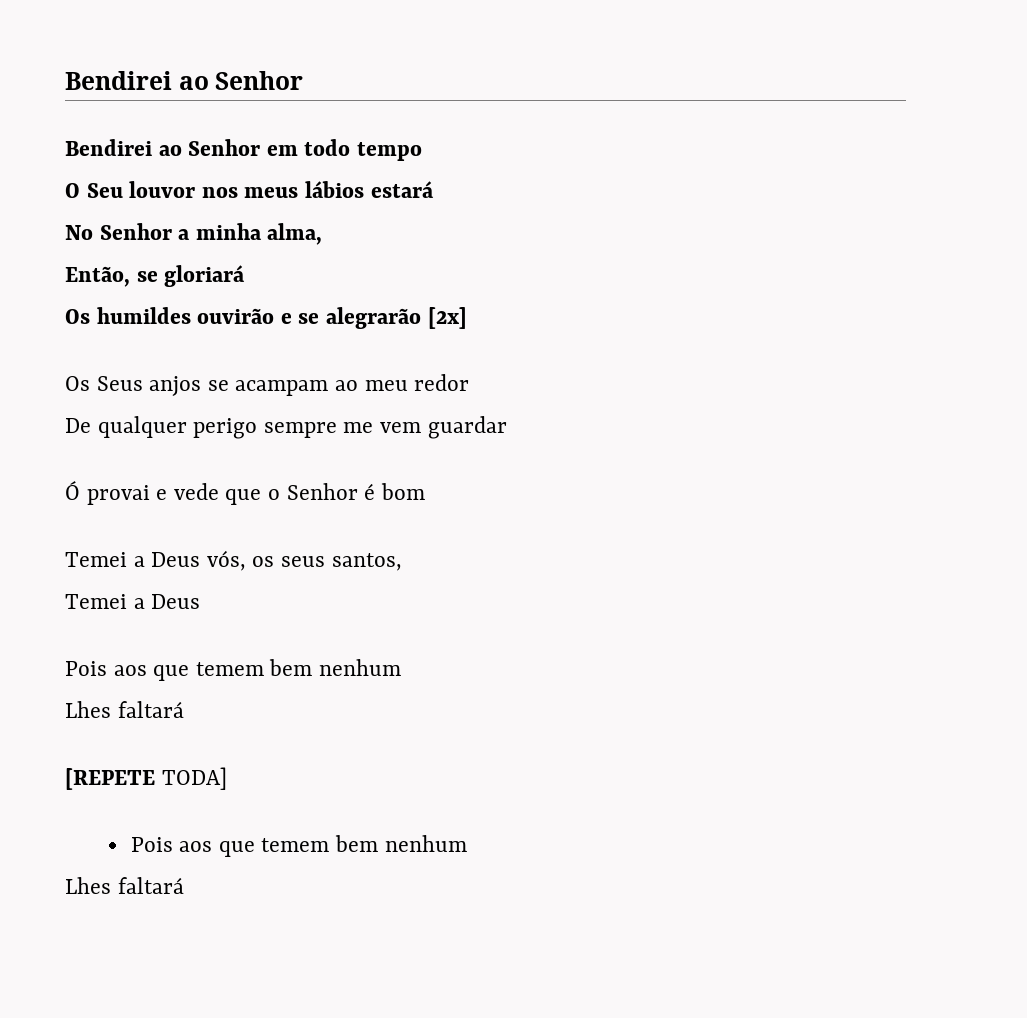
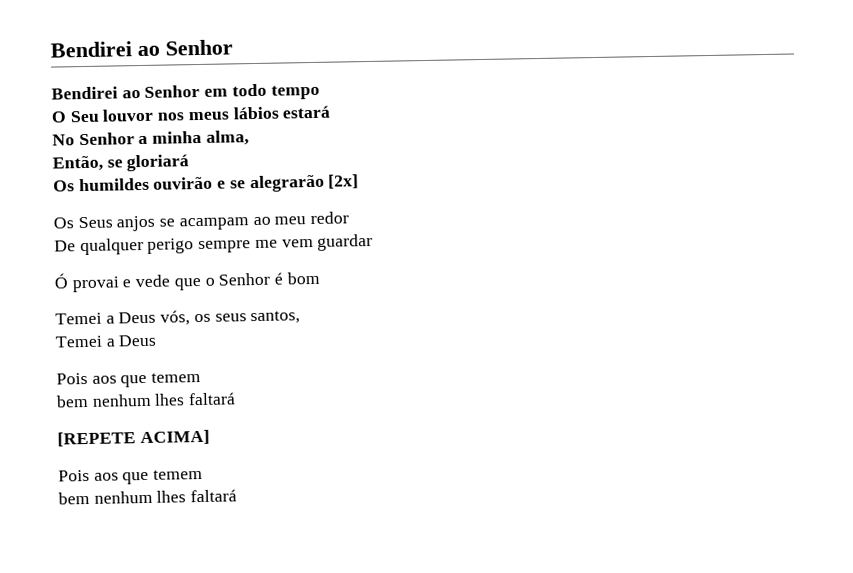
[269,659,402,676] [65,701,111,718] bem nenhum // Lhes -> [56,393,186,408] // bem nenhum lhes
[161,767,227,790] [130,835,467,857] [65,877,111,894] TODA] // Pois aos que temem bem nenhum // Lhes -> [139,429,210,446] [58,468,204,485] [58,490,187,505] ACIMA] // Pois aos que temem // bem nenhum lhes

